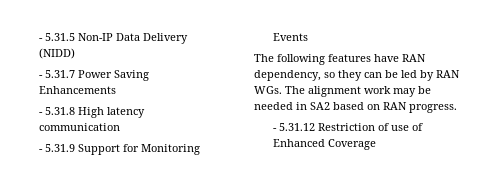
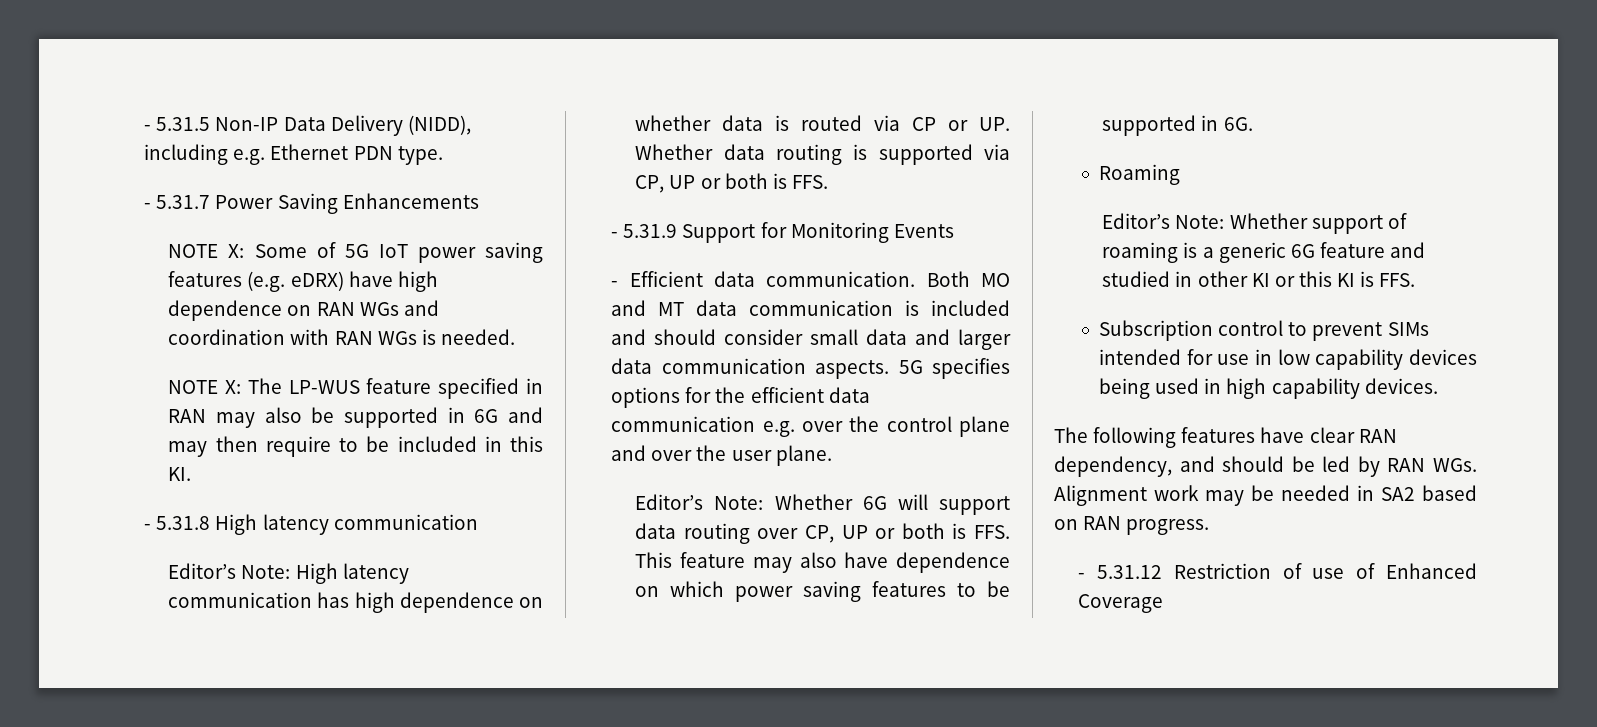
[39,48,76,59] (NIDD) -> [407,115,471,135] [144,144,443,165] (NIDD), including e.g. Ethernet PDN type.
(117, 90) none -> [168,242,543,263] [168,271,438,292] [168,300,439,321] [168,329,515,345] [168,378,543,399] [168,407,543,428] [168,436,543,457] [168,467,192,481] // NOTE X: Some of 5G IoT power saving features (e.g. eDRX) have high dependence on RAN WGs and coordination with RAN WGs is needed. // NOTE X: The LP-WUS feature specified in RAN may also be supported in 6G and may then require to be included in this KI.
(121, 127) none -> [168,563,409,584] [168,592,543,613] [635,115,1010,131] [635,144,1011,165] [635,173,828,193] // Editor’s Note: High latency communication has high dependence on whether data is routed via CP or UP. Whether data routing is supported via CP, UP or both is FFS.
(309, 37) none -> [611,271,1010,287] [611,300,1010,316] [611,329,1011,350] [611,358,1010,379] [611,387,870,408] [611,416,1010,437] [611,445,832,466] [635,494,1010,515] [635,523,1010,544] [635,552,1010,573] [635,581,1010,602] [1102,115,1253,136] [1099,164,1181,185] [1102,213,1407,234] [1102,242,1426,263] [1102,271,1416,287] [1099,320,1429,341] [1099,349,1477,370] [1099,378,1438,399] // - Efficient data communication. Both MO and MT data communication is included and should consider small data and larger data communication aspects. 5G specifies options for the efficient data communication e.g. over the control plane and over the user plane. // Editor’s Note: Whether 6G will support data routing over CP, UP or both is FFS. This feature may also have dependence on which power saving features to be supported in 6G. // Roaming // Editor’s Note: Whether support of roaming is a generic 6G feature and studied in other KI or this KI is FFS. // Subscription control to prevent SIMs intended for use in low capability devices being used in high capability devices.
(399, 58) none -> [1309,427,1355,443] clear
[324,70,382,81] so they can -> [1179,456,1285,472] and should
[285,86,361,97] The alignment -> [1054,485,1147,506] Alignment

